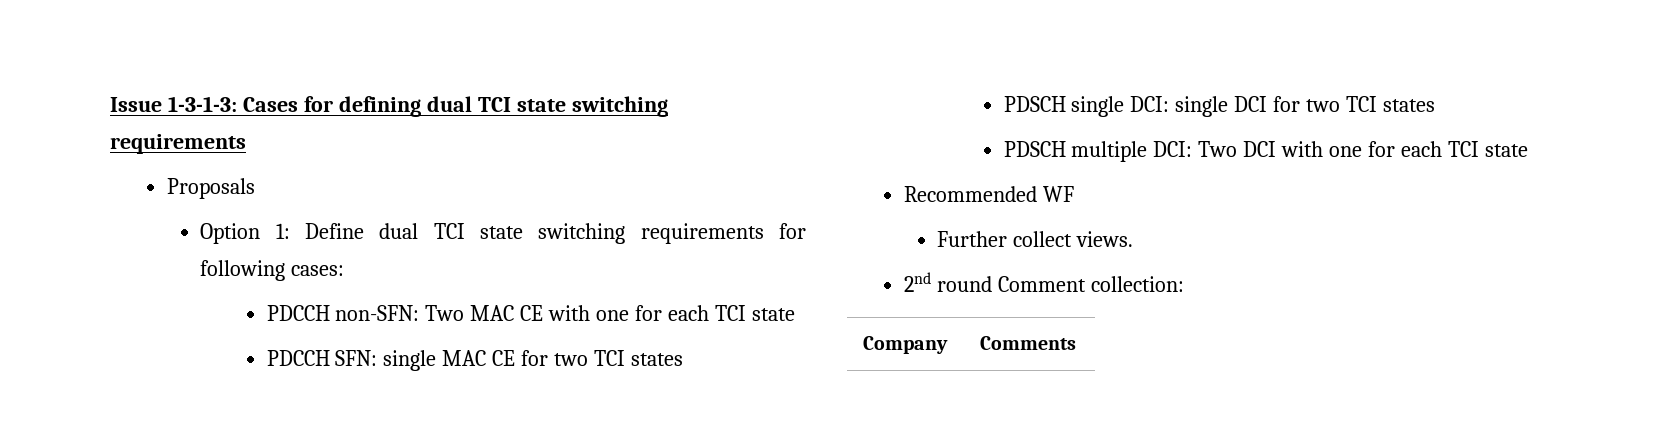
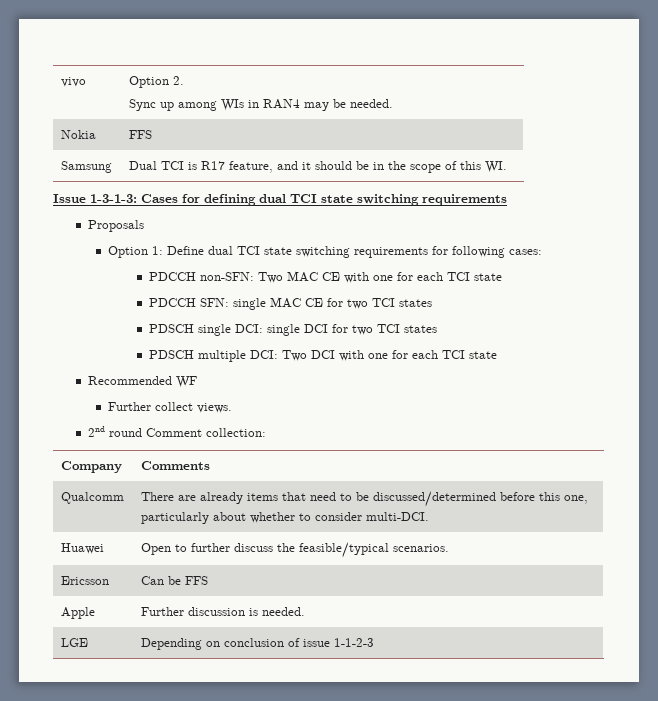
(110, 104) none -> [61,77,87,87] [129,76,185,88] [129,99,394,111] [61,130,97,139] [129,130,153,139] [61,161,113,173] [129,161,508,173] vivo | Option 2. // Sync up among WIs in RAN4 may be needed. // Nokia | FFS // Samsung | Dual TCI is R17 feature, and it should be in the scope of this WI. //
(1077, 343) none -> [61,492,125,504] [141,491,589,507] [141,512,430,524] [61,543,105,554] [141,542,450,558] [61,576,110,585] [141,576,209,585] [61,607,96,619] [141,607,306,616] [61,638,89,647] [141,638,375,650] // Qualcomm | There are already items that need to be discussed/determined before this one, particularly about whether to consider multi-DCI. // Huawei | Open to further discuss the feasible/typical scenarios. // Ericsson | Can be FFS // Apple | Further discussion is needed. // LGE | Depending on conclusion of issue 1-1-2-3

